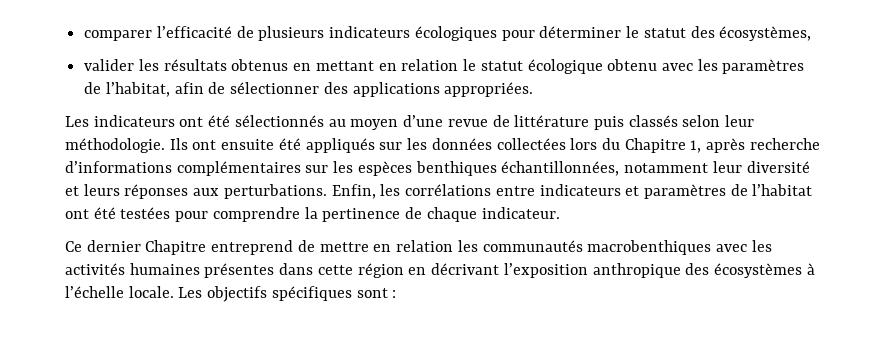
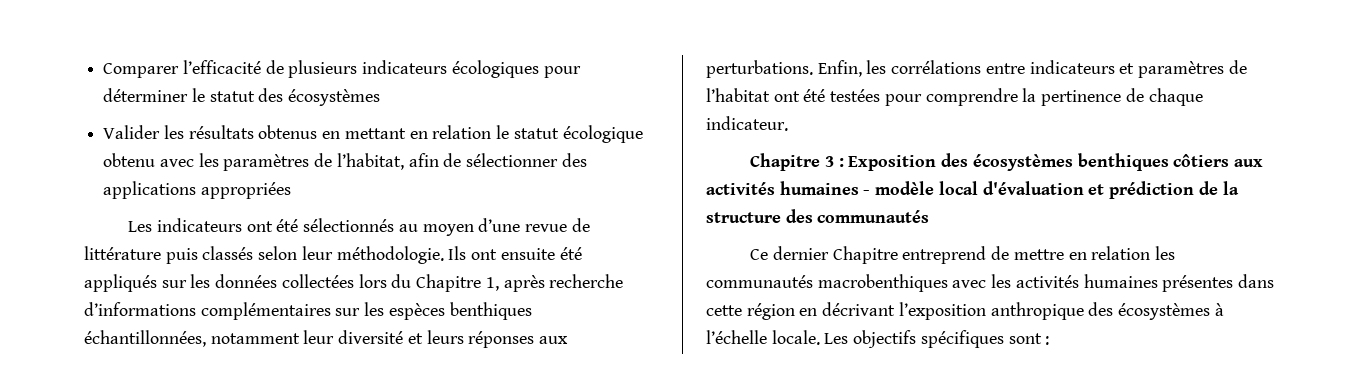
[84,30,153,41] comparer -> [103,63,180,78] Comparer
[719,26,812,41] [84,59,135,71] écosystèmes, // valider -> [288,89,381,106] [103,125,161,139] écosystèmes // Valider
[444,82,534,97] appropriées. -> [200,182,291,199] appropriées
(560, 213) none -> [750,153,1263,171] [706,181,1239,199] [706,209,930,223] // Chapitre 3 : Exposition des écosystèmes benthiques côtiers aux activités humaines - modèle local d'évaluation et prédiction de la structure des communautés

